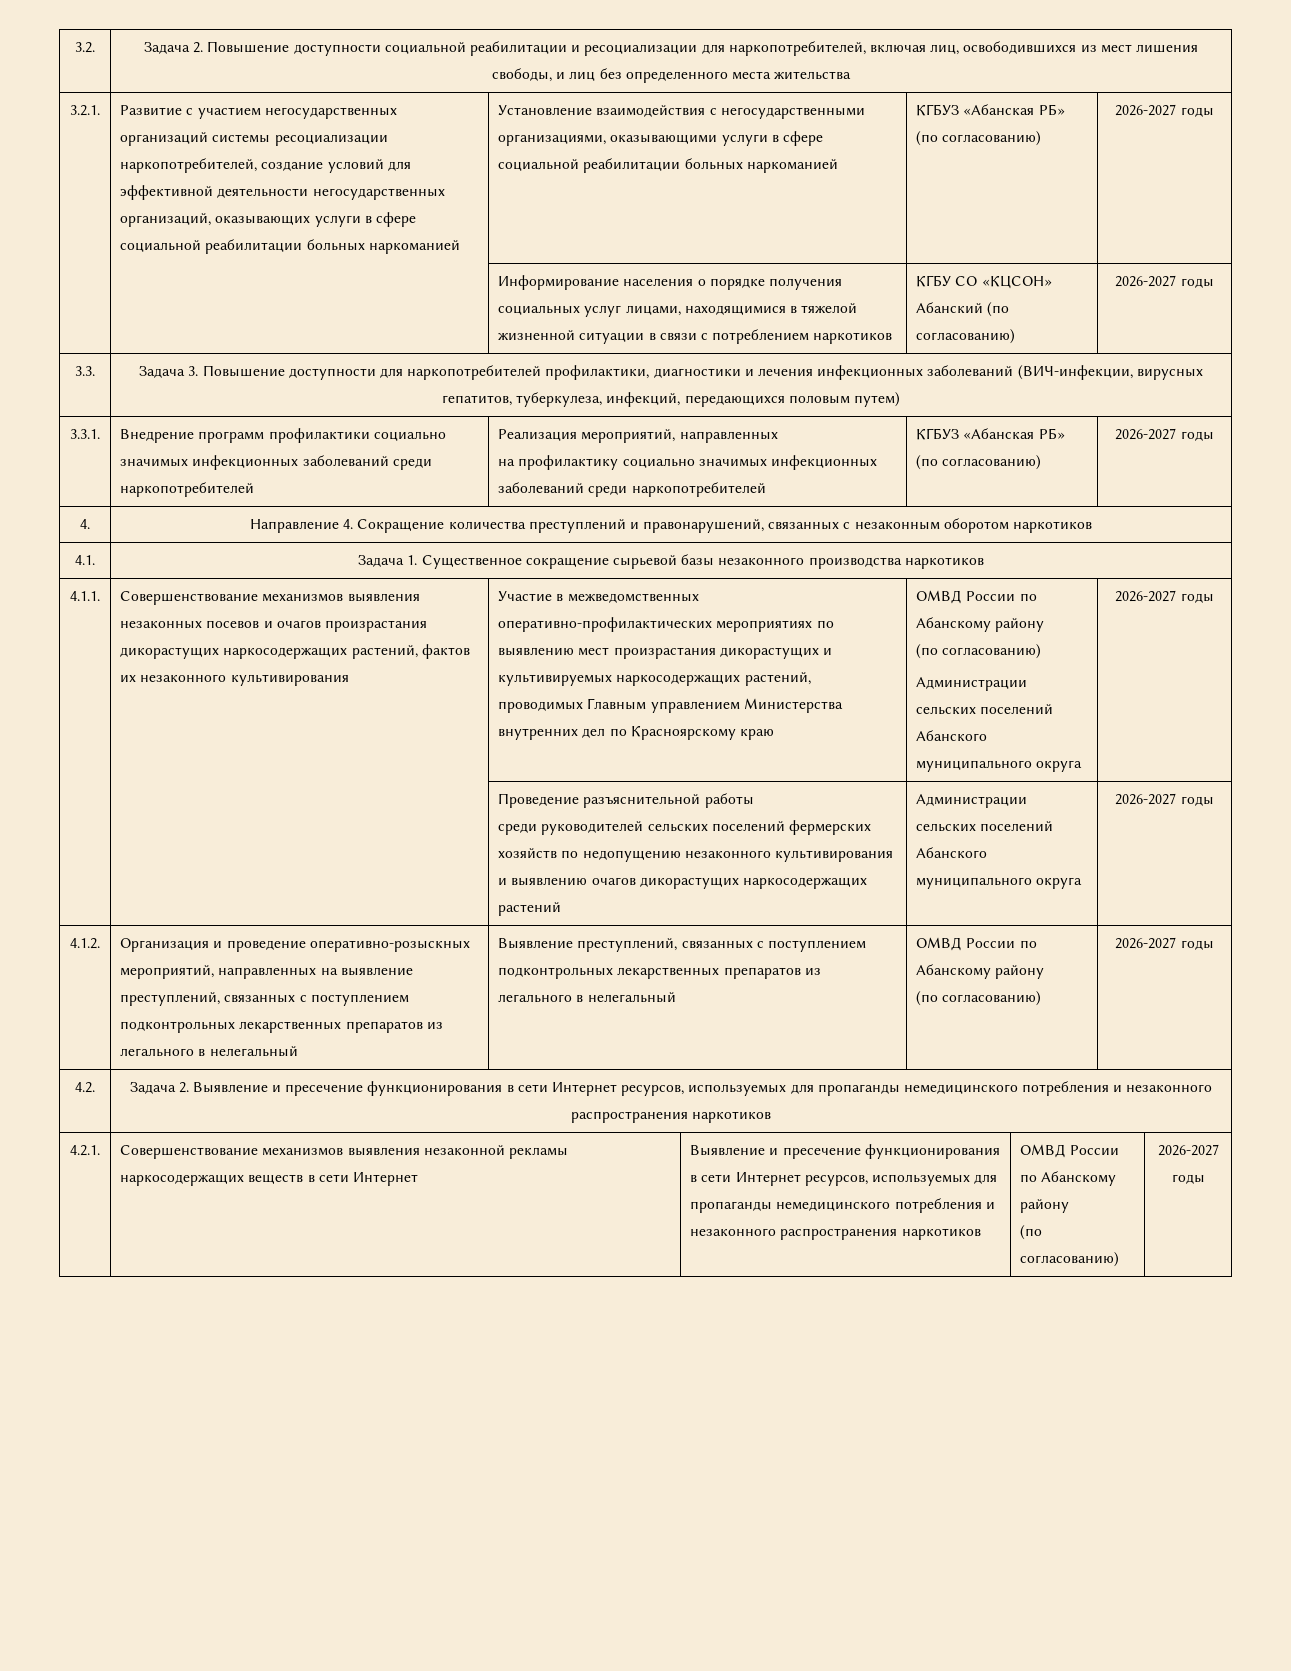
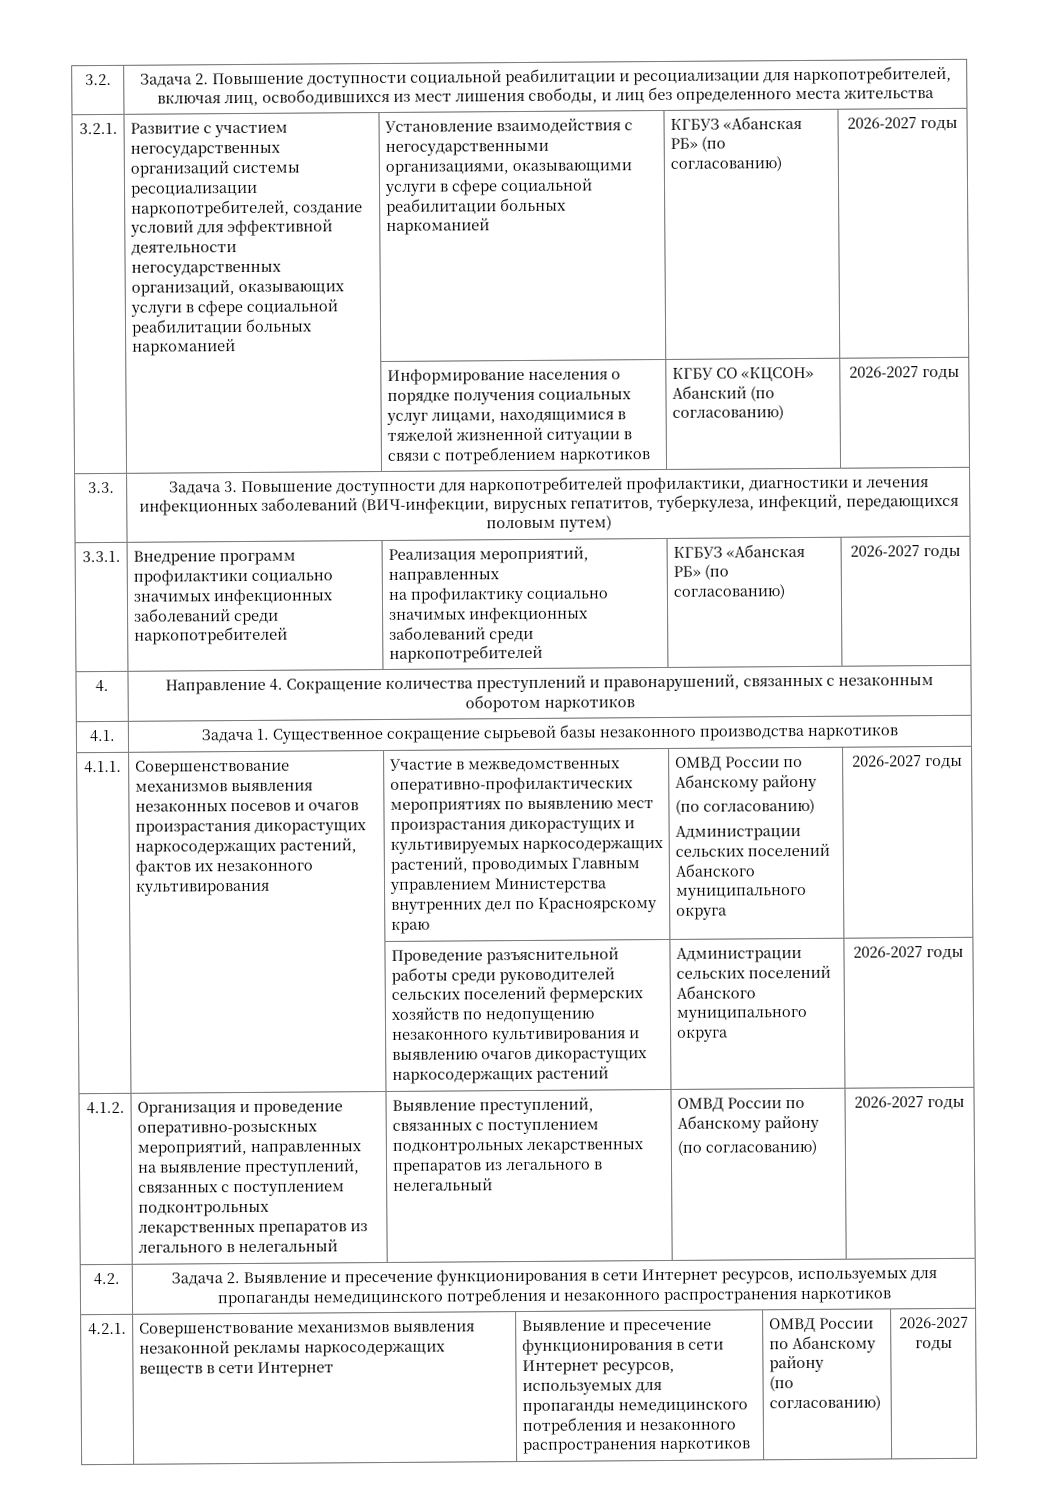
(754, 800) // -> (448, 976) none

